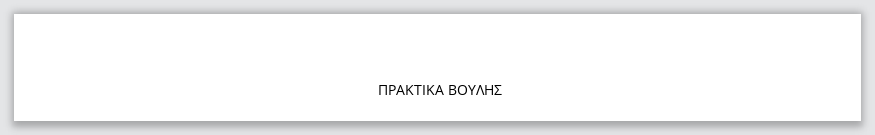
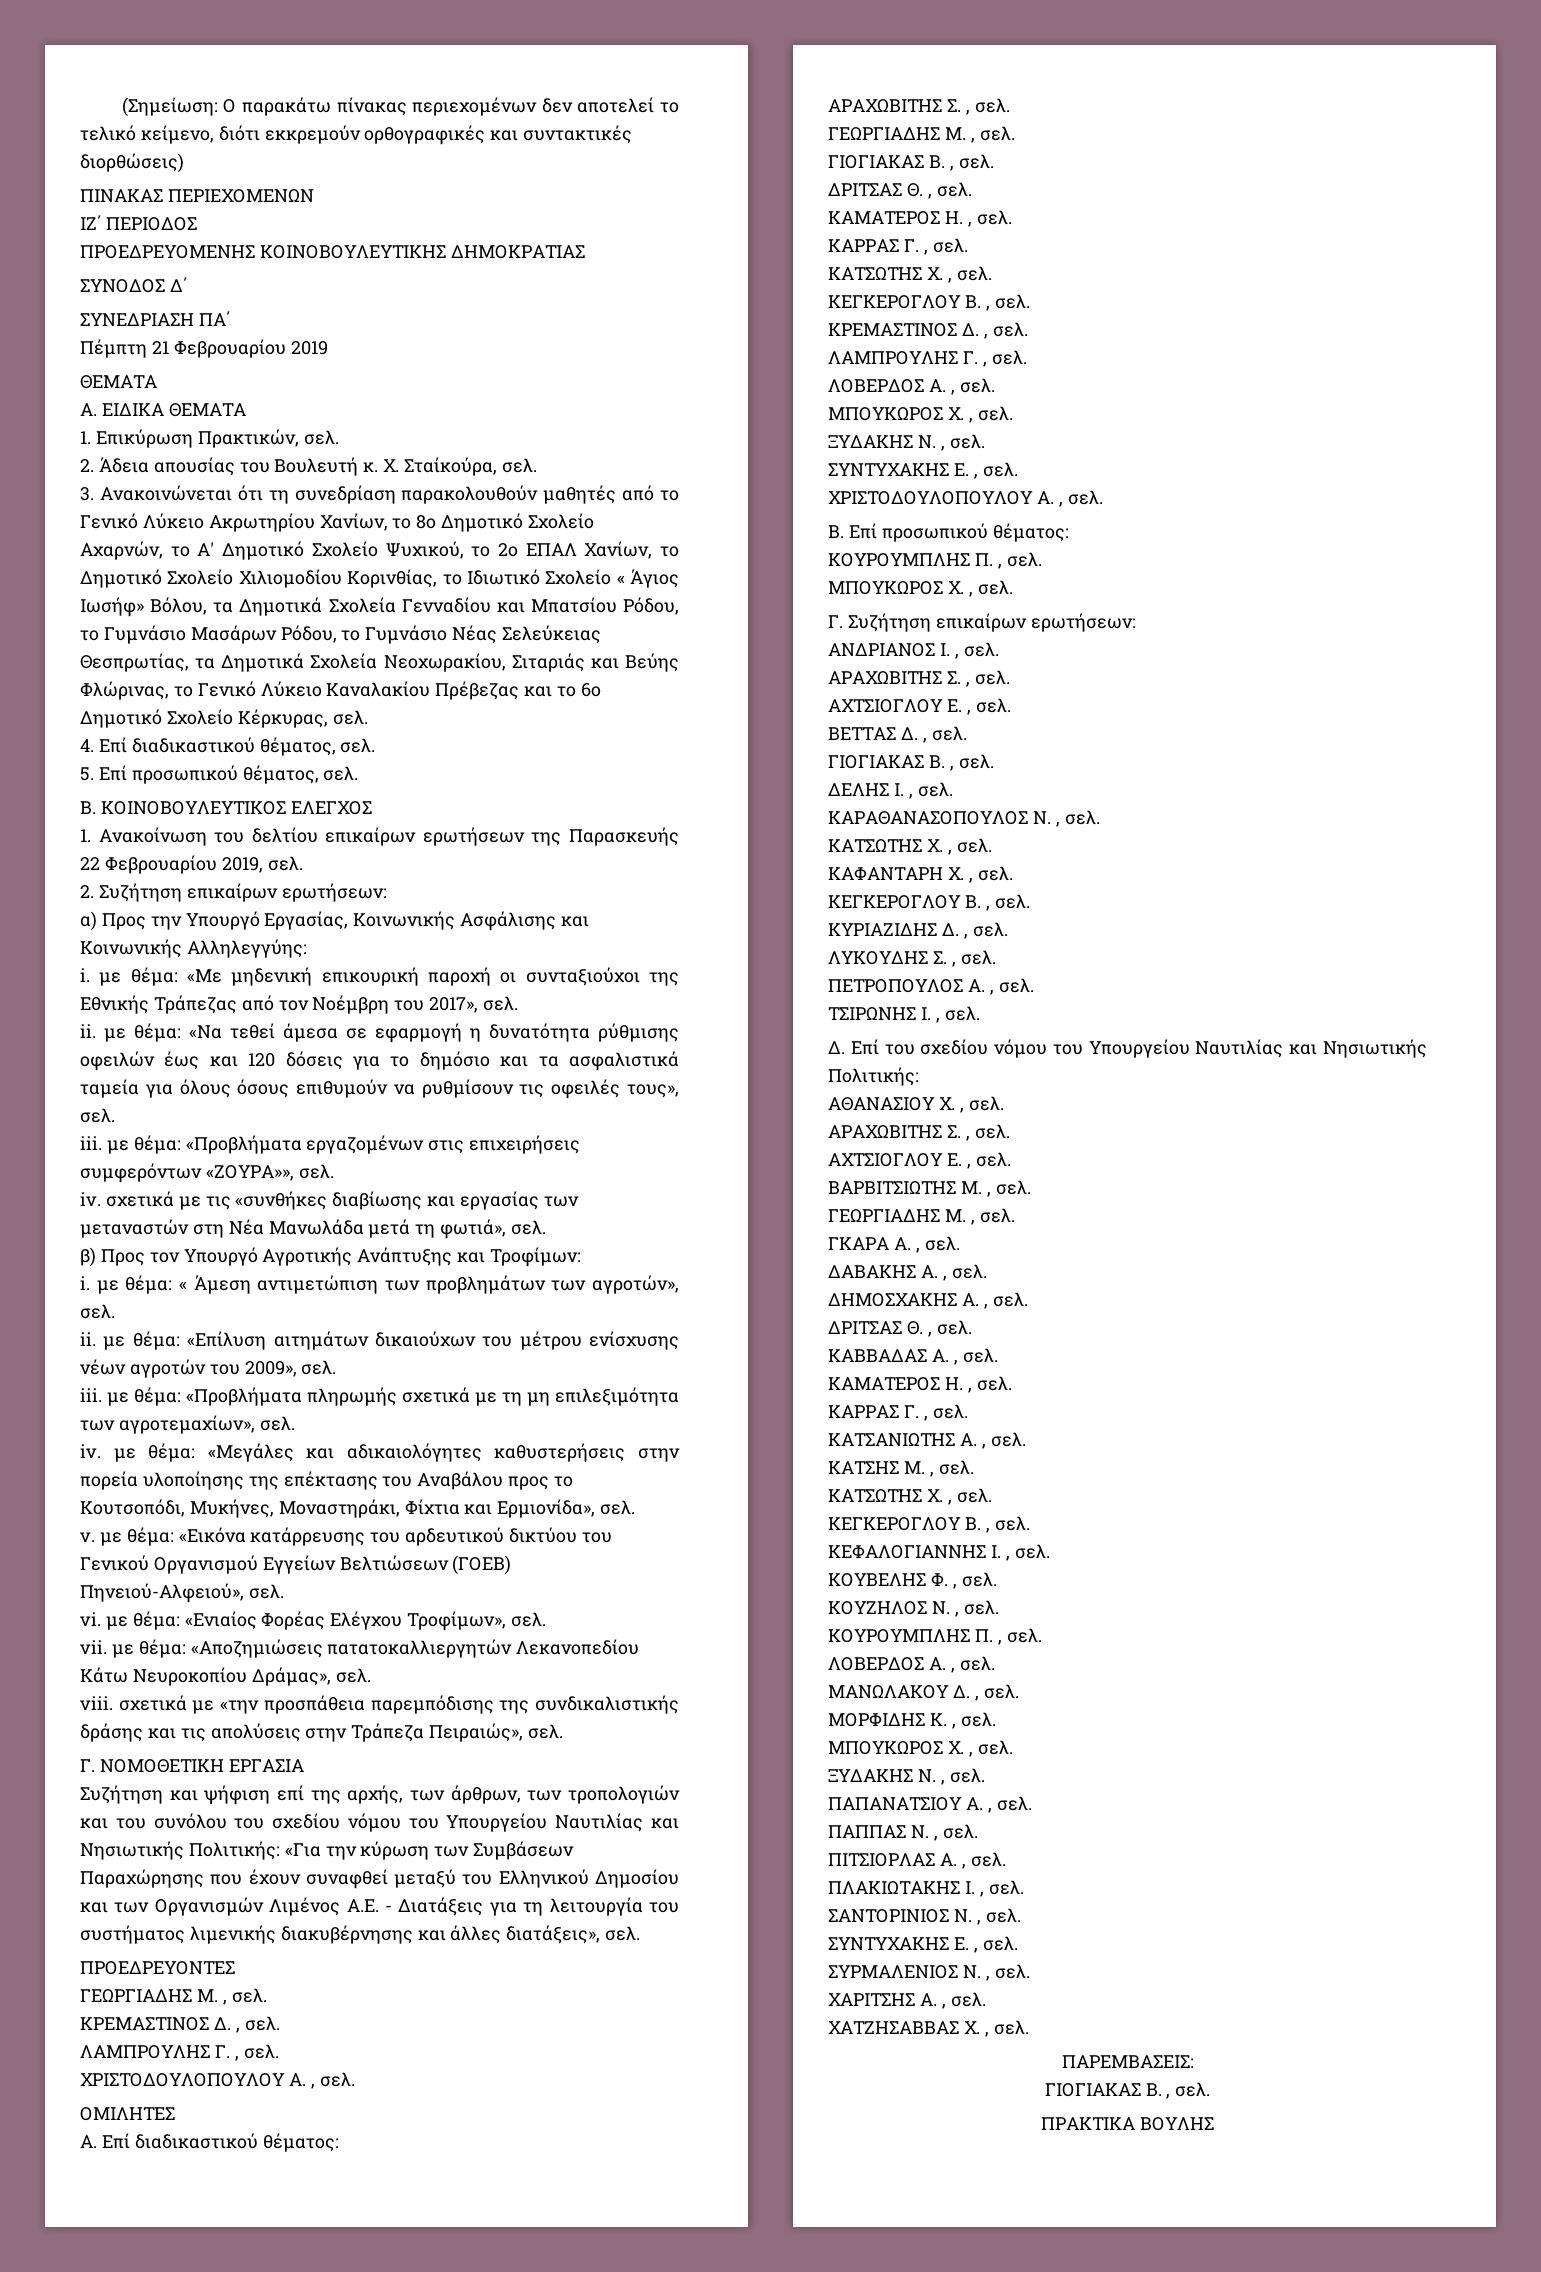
(378, 90) none -> [121,97,679,117] [80,125,633,145] [80,153,184,173] [80,189,314,203] [80,215,197,231] [80,245,585,259] [80,277,187,293] [80,311,230,326] [80,339,328,358] [80,375,157,389] [80,403,246,417] [80,429,339,448] [80,457,537,476] [80,485,679,504] [80,513,595,532] [80,541,679,560] [80,569,679,588] [80,597,679,617] [80,625,602,644] [80,653,679,672] [80,681,601,700] [80,709,368,728] [80,737,376,756] [80,765,359,784] [80,801,372,815] [80,827,679,846] [80,855,303,874] [80,883,387,902] [80,911,590,931] [80,939,307,958] [80,967,679,986] [80,995,519,1014] [80,1023,679,1043] [80,1051,679,1071] [80,1079,679,1099] [80,1108,115,1123] [80,1135,581,1154] [80,1163,334,1183] [80,1191,579,1210] [80,1219,547,1239] [80,1247,582,1267] [80,1275,680,1294] [80,1304,115,1319] [80,1331,679,1350] [80,1359,337,1378] [80,1387,679,1406] [80,1415,295,1434] [80,1443,680,1462] [80,1471,574,1490] [80,1499,636,1518] [80,1527,612,1546] [80,1555,512,1575] [80,1583,284,1603] [80,1611,547,1631] [80,1639,640,1658] [80,1667,371,1686] [80,1695,679,1714] [80,1723,564,1742] [80,1759,304,1773] [80,1785,680,1805] [80,1813,679,1832] [80,1841,575,1860] [80,1869,679,1889] [80,1897,679,1916] [80,1925,641,1944] [80,1961,235,1975] [80,1988,267,2005] [80,2016,280,2033] [80,2044,279,2061] [80,2072,355,2089] [80,2107,175,2121] [80,2133,339,2152] [828,98,1010,115] [828,126,1015,143] [828,154,994,171] [828,182,972,199] [828,210,1012,227] [828,238,968,255] [828,266,992,283] [828,294,1030,311] [828,322,1028,339] [828,350,1027,367] [828,378,995,395] [828,406,1013,423] [828,434,985,451] [828,462,1018,479] [828,490,1103,507] [828,523,1069,542] [828,552,1042,569] [828,580,1013,597] [828,613,1136,632] [828,642,999,659] [828,670,1010,687] [828,698,1011,715] [828,726,967,743] [828,754,994,771] [828,782,953,799] [828,810,1100,827] [828,838,992,855] [828,866,1013,883] [828,894,1030,911] [828,922,1008,939] [828,950,996,967] [828,978,1034,995] [828,1006,980,1023] [828,1039,1427,1058] [828,1067,919,1086] [828,1096,1004,1113] [828,1124,1010,1141] [828,1152,1011,1169] [828,1180,1031,1197] [828,1208,1015,1225] [828,1236,960,1253] [828,1264,987,1281] [828,1292,1028,1309] [828,1320,972,1337] [828,1348,998,1365] [828,1376,1012,1393] [828,1404,968,1421] [828,1432,1026,1449] [828,1460,974,1477] [828,1488,992,1505] [828,1516,1030,1533] [828,1544,1050,1561] [828,1572,997,1589] [828,1600,999,1617] [828,1628,1042,1645] [828,1656,995,1673] [828,1684,1019,1701] [828,1712,996,1729] [828,1740,1013,1757] [828,1768,985,1785] [828,1796,1032,1813] [828,1824,978,1841] [828,1852,1006,1869] [828,1880,1024,1897] [828,1908,1021,1925] [828,1936,1018,1953] [828,1964,1030,1981] [828,1992,986,2009] [828,2020,1029,2037] [1061,2055,1194,2068] [1044,2082,1211,2099] (Σημείωση: Ο παρακάτω πίνακας περιεχομένων δεν αποτελεί το τελικό κείμενο, διότι εκκρεμούν ορθογραφικές και συντακτικές διορθώσεις) // ΠΙΝΑΚΑΣ ΠΕΡΙΕΧΟΜΕΝΩΝ // ΙΖ΄ ΠΕΡΙΟΔΟΣ // ΠΡΟΕΔΡΕΥΟΜΕΝΗΣ ΚΟΙΝΟΒΟΥΛΕΥΤΙΚΗΣ ΔΗΜΟΚΡΑΤΙΑΣ // ΣΥΝΟΔΟΣ Δ΄ // ΣΥΝΕΔΡΙΑΣΗ ΠΑ΄ // Πέμπτη 21 Φεβρουαρίου 2019 // ΘΕΜΑΤΑ // Α. ΕΙΔΙΚΑ ΘΕΜΑΤΑ // 1. Επικύρωση Πρακτικών, σελ. // 2. Άδεια απουσίας του Βουλευτή κ. Χ. Σταίκούρα, σελ. // 3. Ανακοινώνεται ότι τη συνεδρίαση παρακολουθούν μαθητές από το Γενικό Λύκειο Ακρωτηρίου Χανίων, το 8ο Δημοτικό Σχολείο Αχαρνών, το Α' Δημοτικό Σχολείο Ψυχικού, το 2ο ΕΠΑΛ Χανίων, το Δημοτικό Σχολείο Χιλιομοδίου Κορινθίας, το Ιδιωτικό Σχολείο « Άγιος Ιωσήφ» Βόλου, τα Δημοτικά Σχολεία Γενναδίου και Μπατσίου Ρόδου, το Γυμνάσιο Μασάρων Ρόδου, το Γυμνάσιο Νέας Σελεύκειας Θεσπρωτίας, τα Δημοτικά Σχολεία Νεοχωρακίου, Σιταριάς και Βεύης Φλώρινας, το Γενικό Λύκειο Καναλακίου Πρέβεζας και το 6ο Δημοτικό Σχολείο Κέρκυρας, σελ. // 4. Επί διαδικαστικού θέματος, σελ. // 5. Επί προσωπικού θέματος, σελ. // Β. ΚΟΙΝΟΒΟΥΛΕΥΤΙΚΟΣ ΕΛΕΓΧΟΣ // 1. Ανακοίνωση του δελτίου επικαίρων ερωτήσεων της Παρασκευής 22 Φεβρουαρίου 2019, σελ. // 2. Συζήτηση επικαίρων ερωτήσεων: // α) Προς την Υπουργό Εργασίας, Κοινωνικής Ασφάλισης και Κοινωνικής Αλληλεγγύης: // i. με θέμα: «Με μηδενική επικουρική παροχή οι συνταξιούχοι της Εθνικής Τράπεζας από τον Νοέμβρη του 2017», σελ. // ii. με θέμα: «Να τεθεί άμεσα σε εφαρμογή η δυνατότητα ρύθμισης οφειλών έως και 120 δόσεις για το δημόσιο και τα ασφαλιστικά ταμεία για όλους όσους επιθυμούν να ρυθμίσουν τις οφειλές τους», σελ. // iii. με θέμα: «Προβλήματα εργαζομένων στις επιχειρήσεις συμφερόντων «ΖΟΥΡΑ»», σελ. // iv. σχετικά με τις «συνθήκες διαβίωσης και εργασίας των μεταναστών στη Νέα Μανωλάδα μετά τη φωτιά», σελ. // β) Προς τον Υπουργό Αγροτικής Ανάπτυξης και Τροφίμων: // i. με θέμα: « Άμεση αντιμετώπιση των προβλημάτων των αγροτών», σελ. // ii. με θέμα: «Επίλυση αιτημάτων δικαιούχων του μέτρου ενίσχυσης νέων αγροτών του 2009», σελ. // iii. με θέμα: «Προβλήματα πληρωμής σχετικά με τη μη επιλεξιμότητα των αγροτεμαχίων», σελ. // iv. με θέμα: «Μεγάλες και αδικαιολόγητες καθυστερήσεις στην πορεία υλοποίησης της επέκτασης του Αναβάλου προς το Κουτσοπόδι, Μυκήνες, Μοναστηράκι, Φίχτια και Ερμιονίδα», σελ. // v. με θέμα: «Εικόνα κατάρρευσης του αρδευτικού δικτύου του Γενικού Οργανισμού Εγγείων Βελτιώσεων (ΓΟΕΒ) Πηνειού-Αλφειού», σελ. // vi. με θέμα: «Ενιαίος Φορέας Ελέγχου Τροφίμων», σελ. // vii. με θέμα: «Αποζημιώσεις πατατοκαλλιεργητών Λεκανοπεδίου Κάτω Νευροκοπίου Δράμας», σελ. // viii. σχετικά με «την προσπάθεια παρεμπόδισης της συνδικαλιστικής δράσης και τις απολύσεις στην Τράπεζα Πειραιώς», σελ. // Γ. ΝΟΜΟΘΕΤΙΚΗ ΕΡΓΑΣΙΑ // Συζήτηση και ψήφιση επί της αρχής, των άρθρων, των τροπολογιών και του συνόλου του σχεδίου νόμου του Υπουργείου Ναυτιλίας και Νησιωτικής Πολιτικής: «Για την κύρωση των Συμβάσεων Παραχώρησης που έχουν συναφθεί μεταξύ του Ελληνικού Δημοσίου και των Οργανισμών Λιμένος Α.Ε. - Διατάξεις για τη λειτουργία του συστήματος λιμενικής διακυβέρνησης και άλλες διατάξεις», σελ. // ΠΡΟΕΔΡΕΥΟΝΤΕΣ // ΓΕΩΡΓΙΑΔΗΣ Μ. , σελ. // ΚΡΕΜΑΣΤΙΝΟΣ Δ. , σελ. // ΛΑΜΠΡΟΥΛΗΣ Γ. , σελ. // ΧΡΙΣΤΟΔΟΥΛΟΠΟΥΛΟΥ Α. , σελ. // ΟΜΙΛΗΤΕΣ // Α. Επί διαδικαστικού θέματος: // ΑΡΑΧΩΒΙΤΗΣ Σ. , σελ. // ΓΕΩΡΓΙΑΔΗΣ Μ. , σελ. // ΓΙΟΓΙΑΚΑΣ Β. , σελ. // ΔΡΙΤΣΑΣ Θ. , σελ. // ΚΑΜΑΤΕΡΟΣ Η. , σελ. // ΚΑΡΡΑΣ Γ. , σελ. // ΚΑΤΣΩΤΗΣ Χ. , σελ. // ΚΕΓΚΕΡΟΓΛΟΥ Β. , σελ. // ΚΡΕΜΑΣΤΙΝΟΣ Δ. , σελ. // ΛΑΜΠΡΟΥΛΗΣ Γ. , σελ. // ΛΟΒΕΡΔΟΣ Α. , σελ. // ΜΠΟΥΚΩΡΟΣ Χ. , σελ. // ΞΥΔΑΚΗΣ Ν. , σελ. // ΣΥΝΤΥΧΑΚΗΣ Ε. , σελ. // ΧΡΙΣΤΟΔΟΥΛΟΠΟΥΛΟΥ Α. , σελ. // Β. Επί προσωπικού θέματος: // ΚΟΥΡΟΥΜΠΛΗΣ Π. , σελ. // ΜΠΟΥΚΩΡΟΣ Χ. , σελ. // Γ. Συζήτηση επικαίρων ερωτήσεων: // ΑΝΔΡΙΑΝΟΣ Ι. , σελ. // ΑΡΑΧΩΒΙΤΗΣ Σ. , σελ. // ΑΧΤΣΙΟΓΛΟΥ Ε. , σελ. // ΒΕΤΤΑΣ Δ. , σελ. // ΓΙΟΓΙΑΚΑΣ Β. , σελ. // ΔΕΛΗΣ Ι. , σελ. // ΚΑΡΑΘΑΝΑΣΟΠΟΥΛΟΣ Ν. , σελ. // ΚΑΤΣΩΤΗΣ Χ. , σελ. // ΚΑΦΑΝΤΑΡΗ Χ. , σελ. // ΚΕΓΚΕΡΟΓΛΟΥ Β. , σελ. // ΚΥΡΙΑΖΙΔΗΣ Δ. , σελ. // ΛΥΚΟΥΔΗΣ Σ. , σελ. // ΠΕΤΡΟΠΟΥΛΟΣ Α. , σελ. // ΤΣΙΡΩΝΗΣ Ι. , σελ. // Δ. Επί του σχεδίου νόμου του Υπουργείου Ναυτιλίας και Νησιωτικής Πολιτικής: // ΑΘΑΝΑΣΙΟΥ Χ. , σελ. // ΑΡΑΧΩΒΙΤΗΣ Σ. , σελ. // ΑΧΤΣΙΟΓΛΟΥ Ε. , σελ. // ΒΑΡΒΙΤΣΙΩΤΗΣ Μ. , σελ. // ΓΕΩΡΓΙΑΔΗΣ Μ. , σελ. // ΓΚΑΡΑ Α. , σελ. // ΔΑΒΑΚΗΣ Α. , σελ. // ΔΗΜΟΣΧΑΚΗΣ Α. , σελ. // ΔΡΙΤΣΑΣ Θ. , σελ. // ΚΑΒΒΑΔΑΣ Α. , σελ. // ΚΑΜΑΤΕΡΟΣ Η. , σελ. // ΚΑΡΡΑΣ Γ. , σελ. // ΚΑΤΣΑΝΙΩΤΗΣ Α. , σελ. // ΚΑΤΣΗΣ Μ. , σελ. // ΚΑΤΣΩΤΗΣ Χ. , σελ. // ΚΕΓΚΕΡΟΓΛΟΥ Β. , σελ. // ΚΕΦΑΛΟΓΙΑΝΝΗΣ Ι. , σελ. // ΚΟΥΒΕΛΗΣ Φ. , σελ. // ΚΟΥΖΗΛΟΣ Ν. , σελ. // ΚΟΥΡΟΥΜΠΛΗΣ Π. , σελ. // ΛΟΒΕΡΔΟΣ Α. , σελ. // ΜΑΝΩΛΑΚΟΥ Δ. , σελ. // ΜΟΡΦΙΔΗΣ Κ. , σελ. // ΜΠΟΥΚΩΡΟΣ Χ. , σελ. // ΞΥΔΑΚΗΣ Ν. , σελ. // ΠΑΠΑΝΑΤΣΙΟΥ Α. , σελ. // ΠΑΠΠΑΣ Ν. , σελ. // ΠΙΤΣΙΟΡΛΑΣ Α. , σελ. // ΠΛΑΚΙΩΤΑΚΗΣ Ι. , σελ. // ΣΑΝΤΟΡΙΝΙΟΣ Ν. , σελ. // ΣΥΝΤΥΧΑΚΗΣ Ε. , σελ. // ΣΥΡΜΑΛΕΝΙΟΣ Ν. , σελ. // ΧΑΡΙΤΣΗΣ Α. , σελ. // ΧΑΤΖΗΣΑΒΒΑΣ Χ. , σελ. // ΠΑΡΕΜΒΑΣΕΙΣ: // ΓΙΟΓΙΑΚΑΣ Β. , σελ. //

